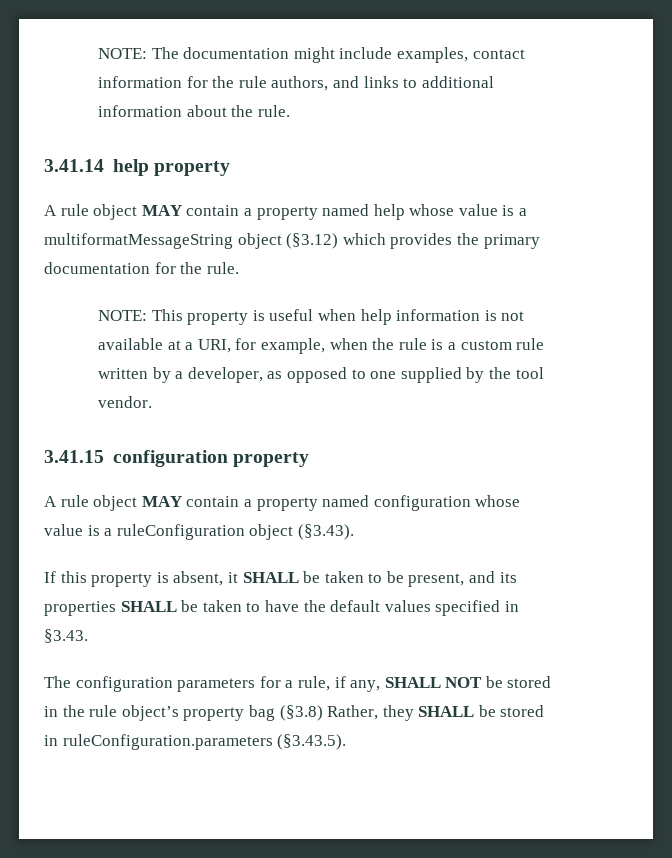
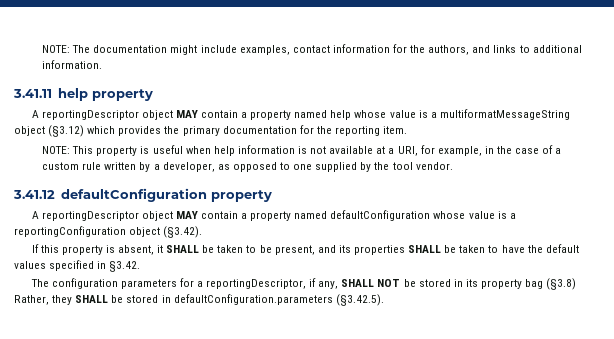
[238,76,267,88] rule -> (426, 49) none
[98,105,290,117] [44,159,104,172] information about the rule. // 3.41.14 -> [42,60,103,69] [13,89,52,98] information. // 3.41.11
[60,204,89,216] rule -> [41,110,139,120] reportingDescriptor
[206,262,239,274] rule. -> [334,126,408,136] reporting item.
[329,338,444,350] when the rule is -> [484,145,554,154] in the case of
[44,450,309,467] [44,495,521,511] [44,524,354,540] 3.41.15 configuration property // A rule object MAY contain a property named configuration whose value is a ruleConfiguration object (§3.43). -> [13,188,272,202] [31,210,516,221] [14,226,203,238] 3.41.12 defaultConfiguration property // A reportingDescriptor object MAY contain a property named defaultConfiguration whose value is a reportingConfiguration object (§3.42).
[44,629,88,643] §3.43. -> [109,261,141,272] §3.42.
[297,676,330,691] rule, -> [206,279,307,289] reportingDescriptor,
[62,705,179,721] the rule object’s -> [465,279,478,287] its
[62,734,347,750] ruleConfiguration.parameters (§3.43.5). -> [173,294,384,306] defaultConfiguration.parameters (§3.42.5).

